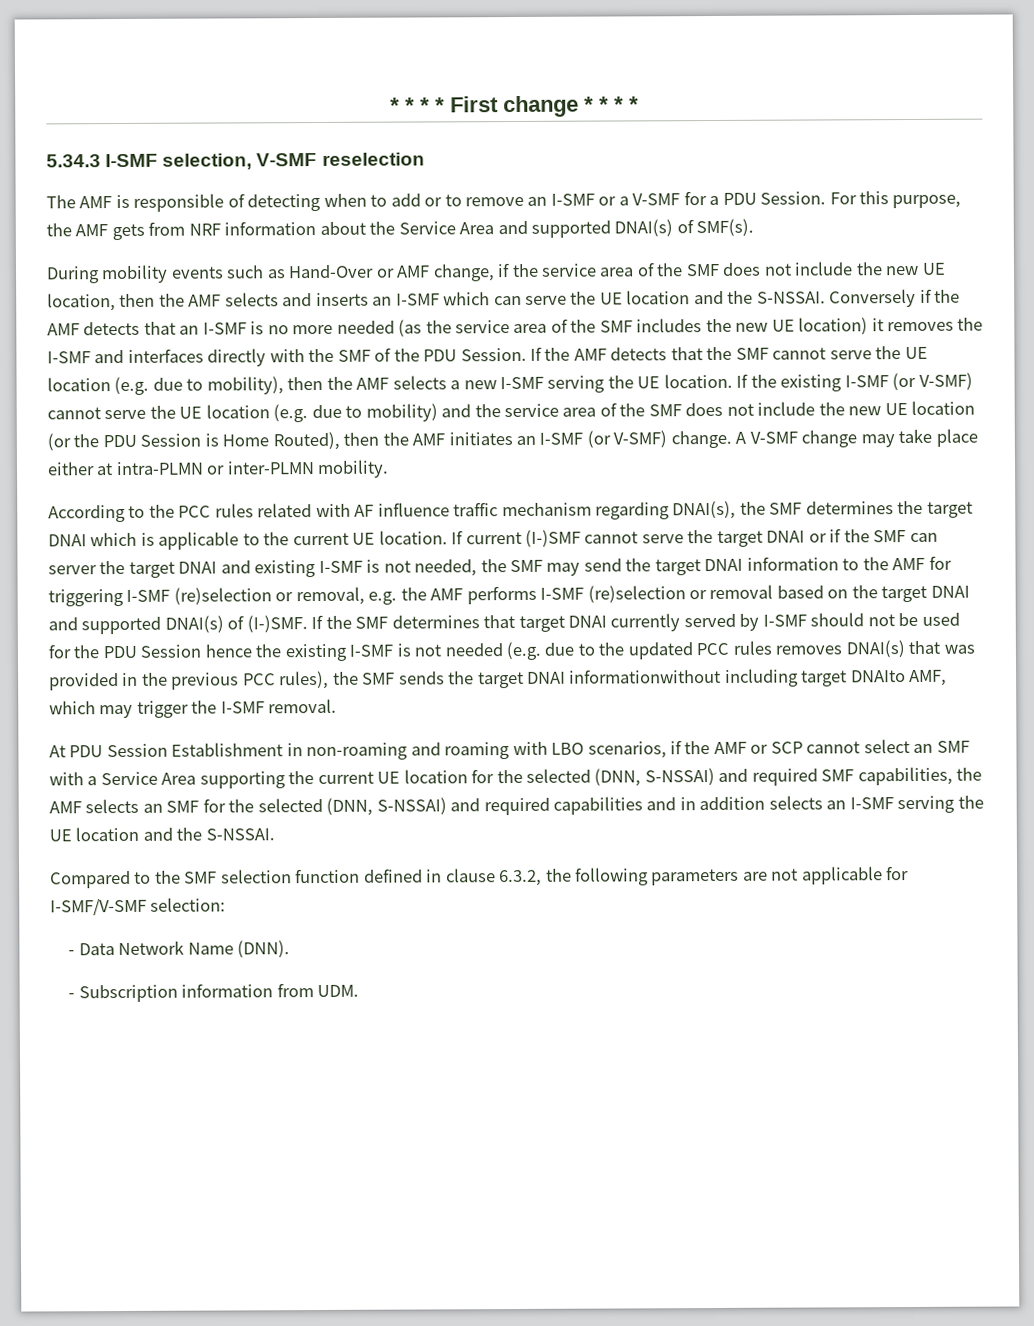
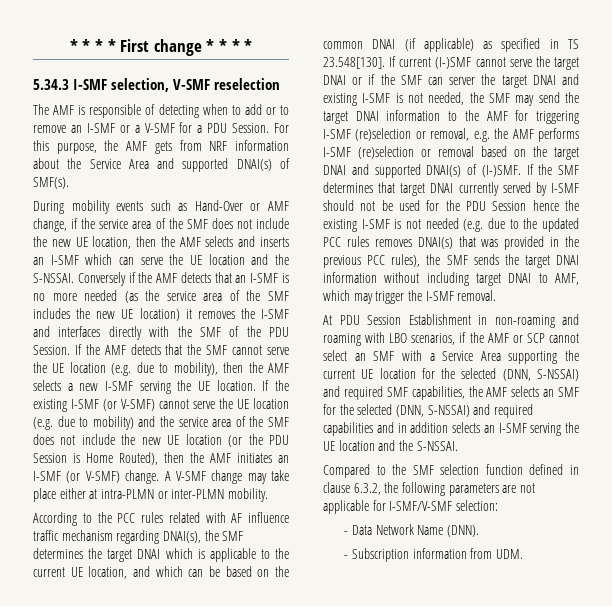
[378,530,448,545] location. -> [88,566,289,579] [323,38,579,52] [323,57,385,69] location, and which can be based on the common DNAI (if applicable) as specified in TS 23.548[130].
[569,668,906,687] informationwithout including target DNAIto -> [323,272,548,286] information without including target DNAI to

